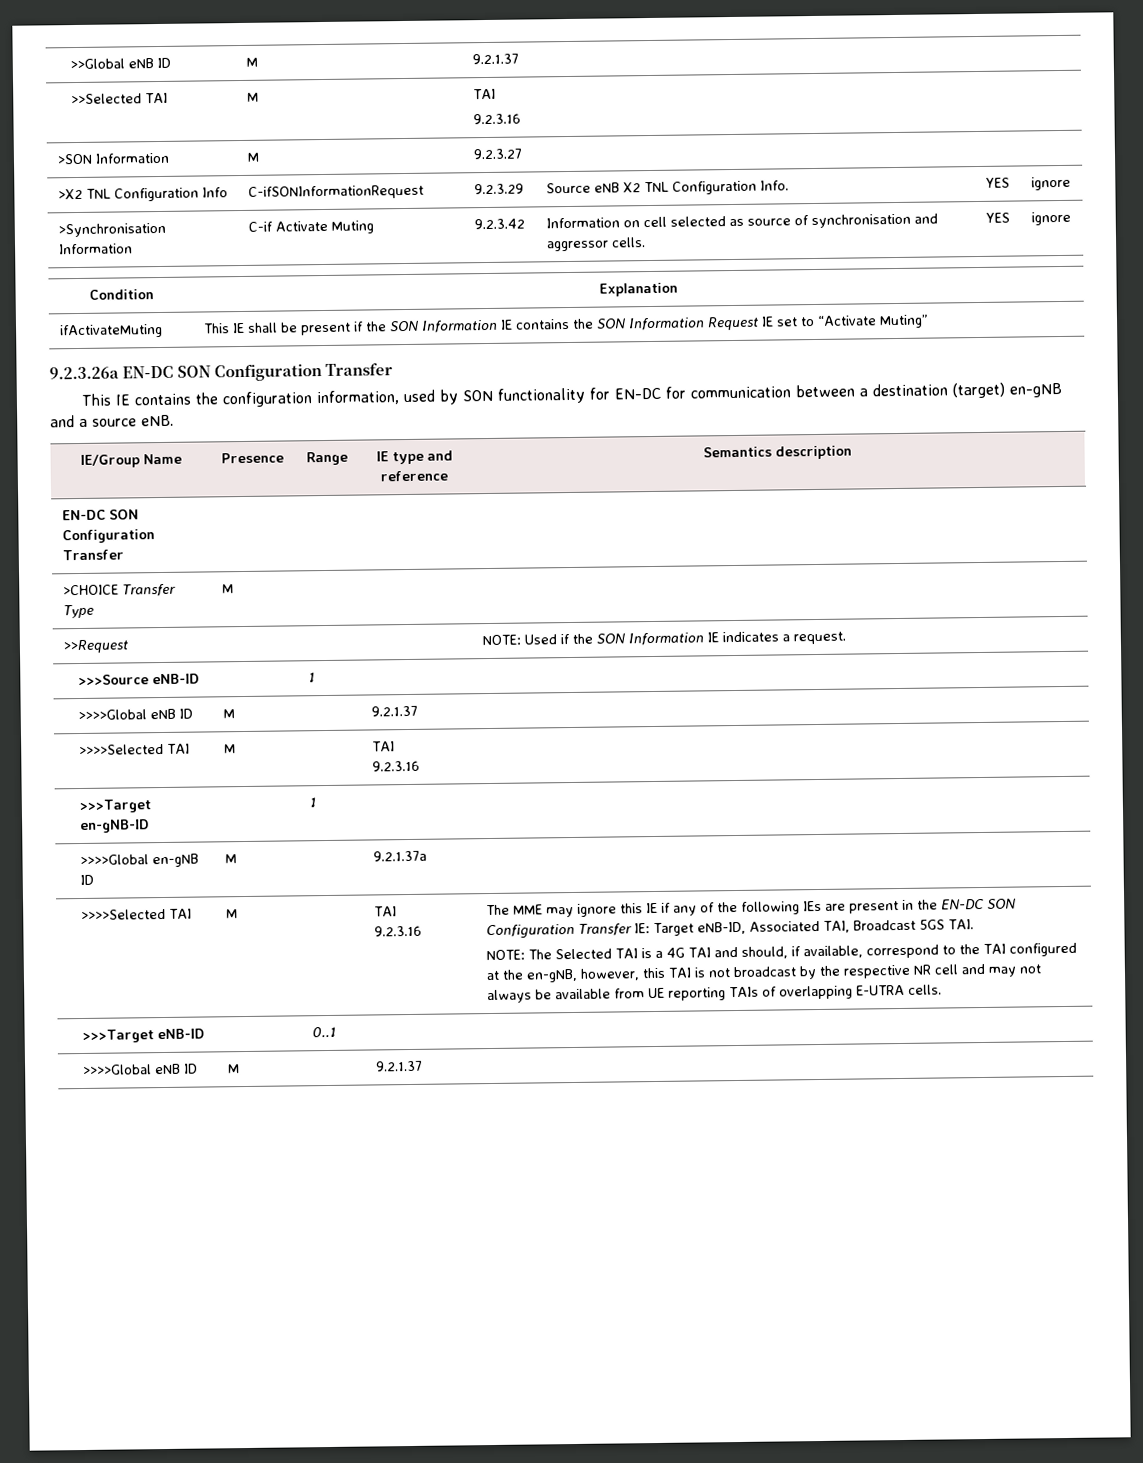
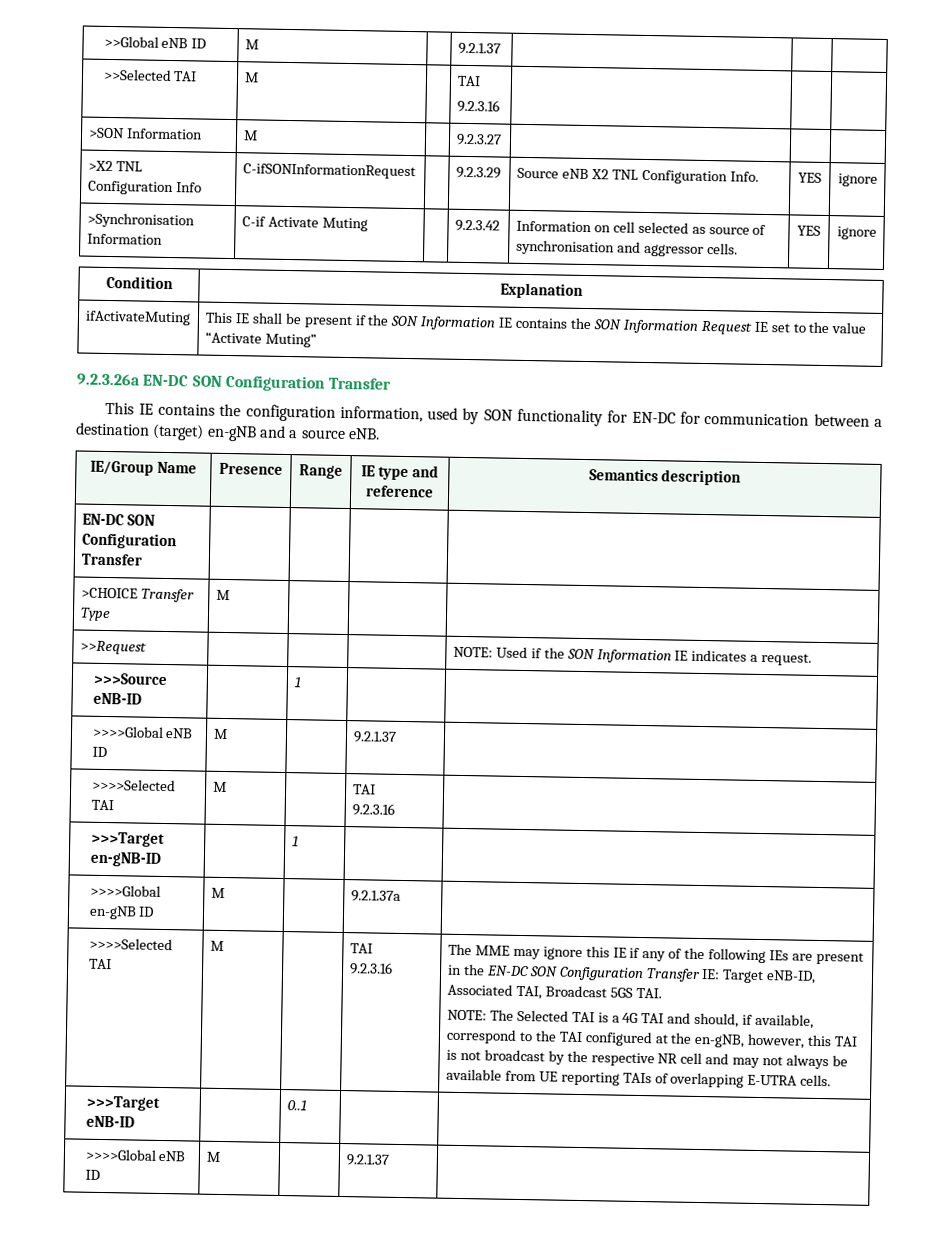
(815, 322) none -> [808,321,867,334] the value

